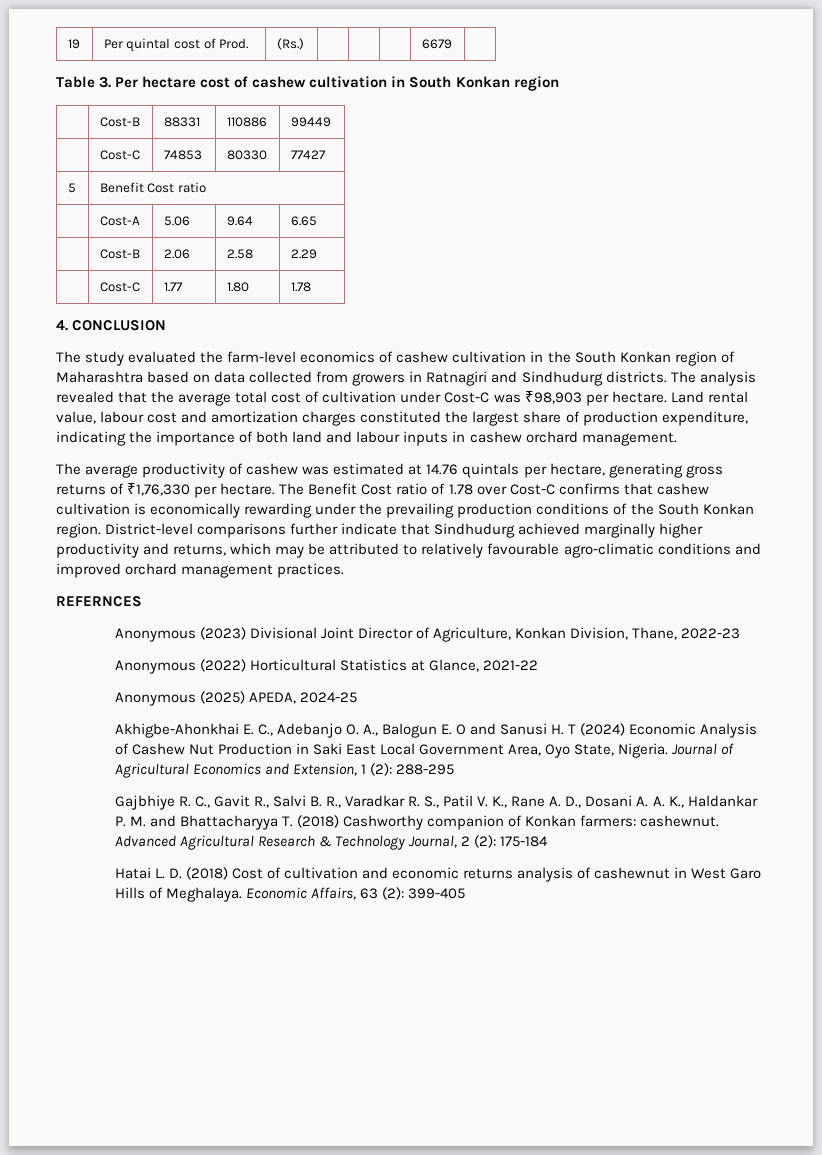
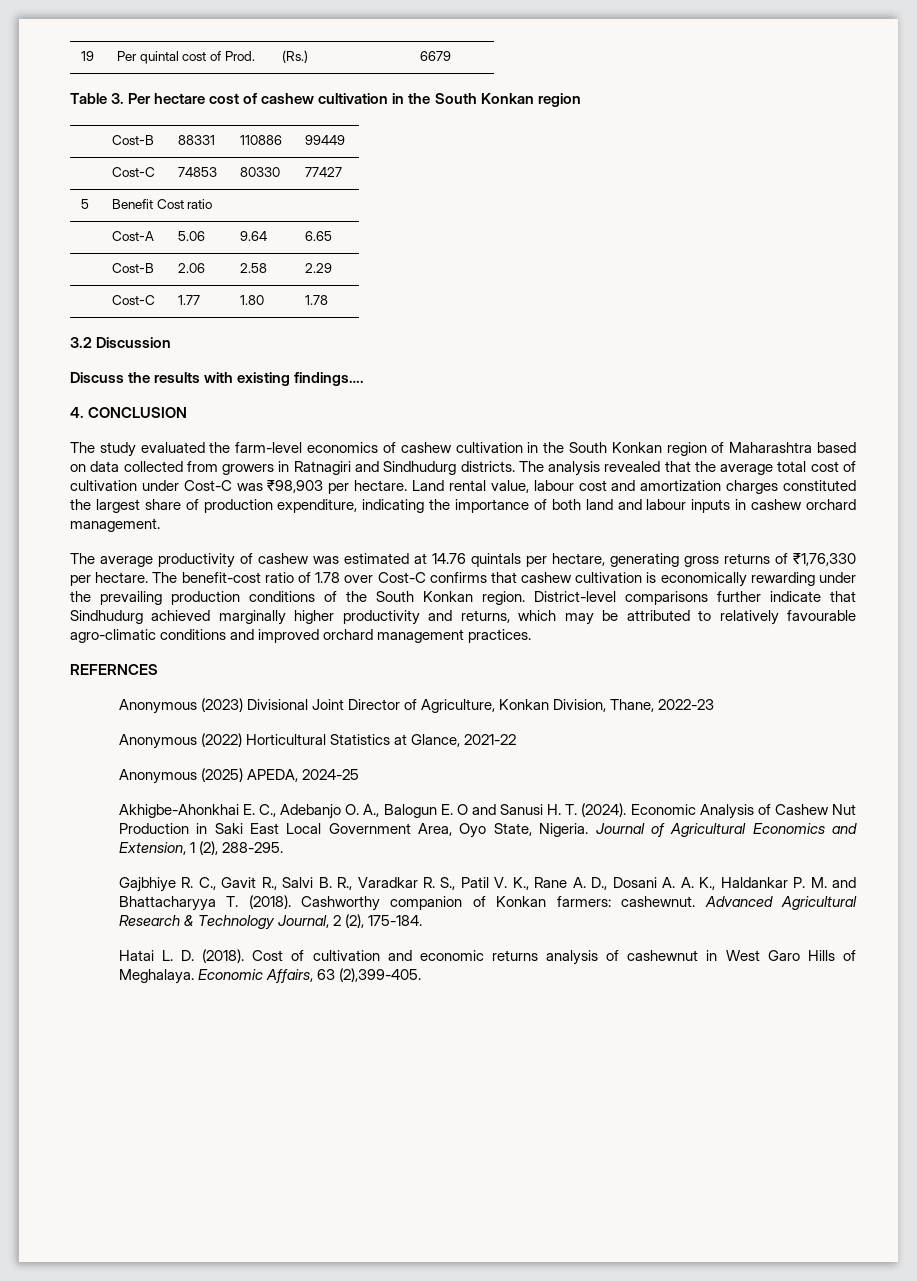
(406, 81) none -> [408,93,431,104] the
(311, 287) none -> [70,337,172,348] [70,372,365,386] // 3.2 Discussion // Discuss the results with existing findings….
[308,483,393,495] Benefit Cost -> [181,572,261,583] benefit-cost
[568,723,626,736] T (2024) -> [565,803,627,817] T. (2024).
[369,763,454,776] (2): 288-295 -> [198,841,283,855] (2), 288-295.
[296,815,339,828] (2018) -> [248,895,291,909] (2018).
[473,835,548,848] (2): 175-184 -> [345,914,423,928] (2), 175-184.
[185,867,228,880] (2018) -> [202,949,245,963] (2018).
[381,887,465,900] (2): 399-405 -> [338,968,421,982] (2),399-405.

